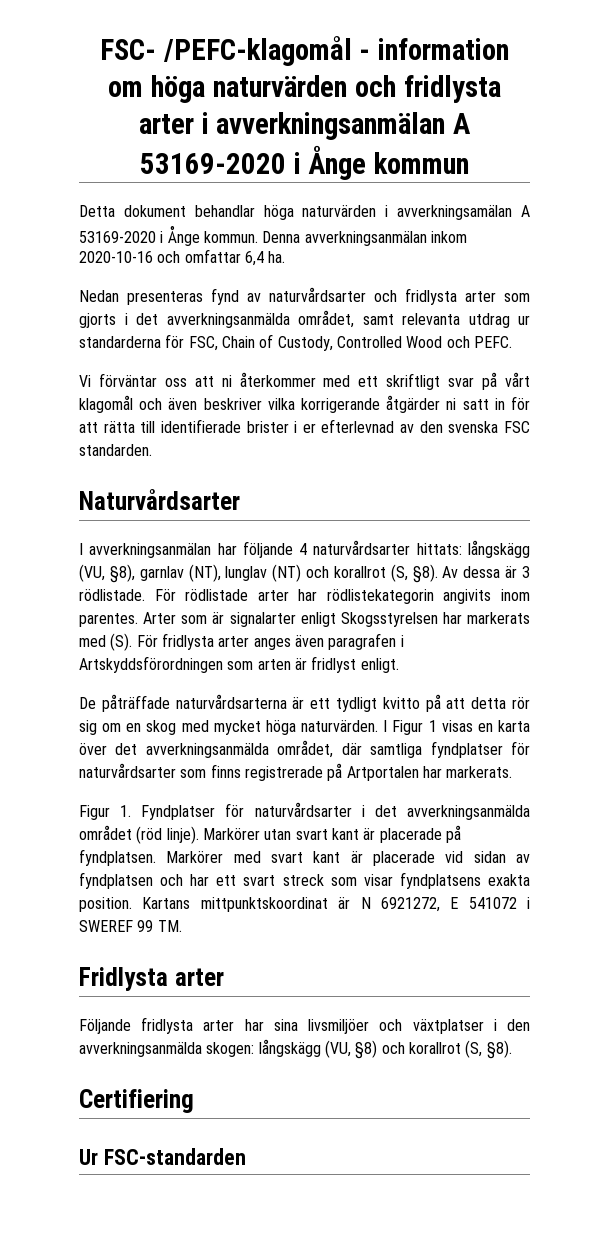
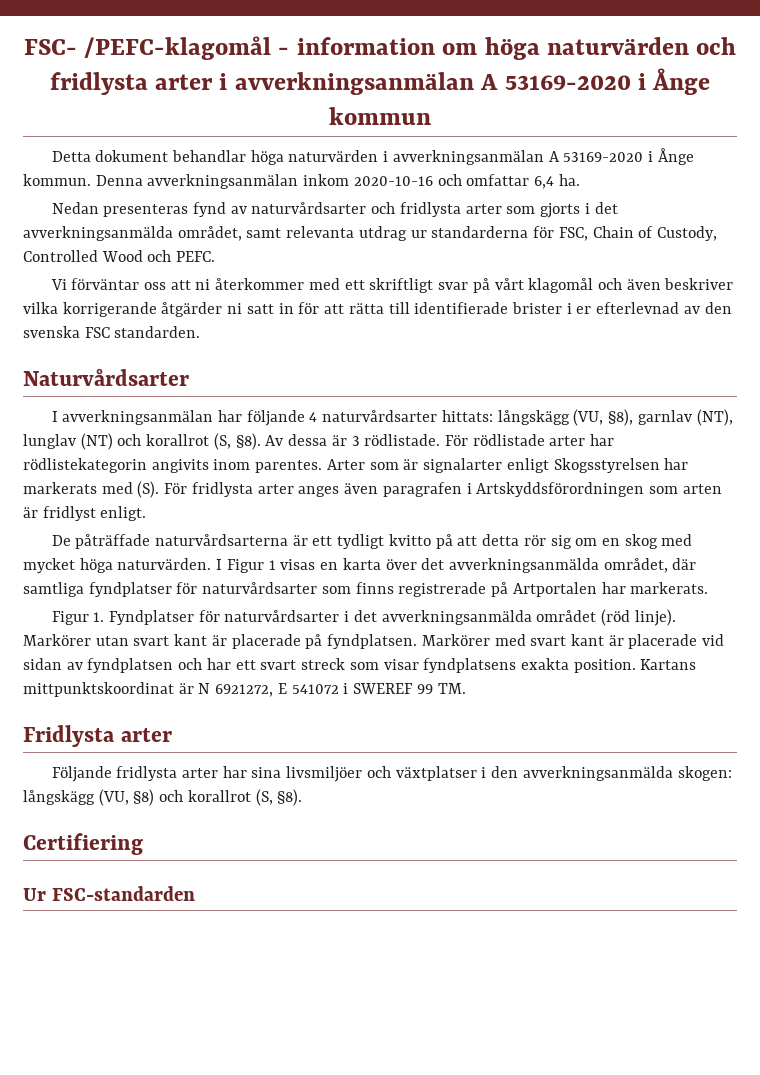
[397,205,513,220] avverkningsamälan -> [392,150,544,165] avverkningsanmälan

